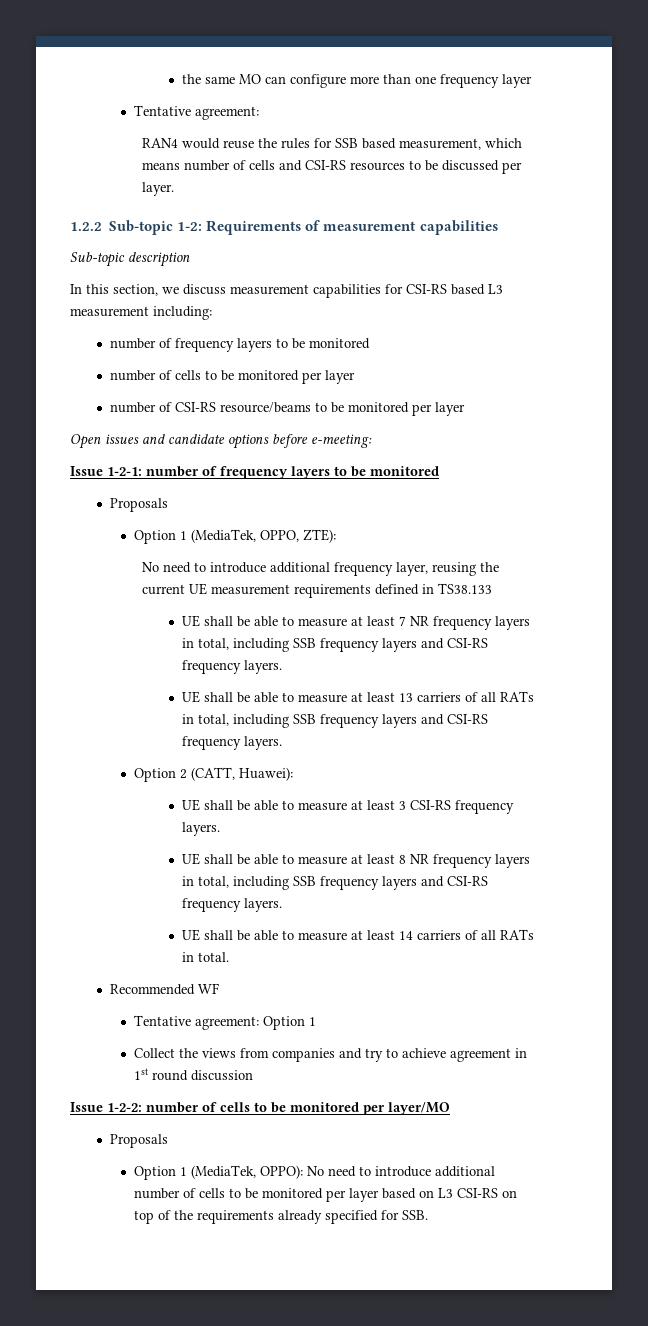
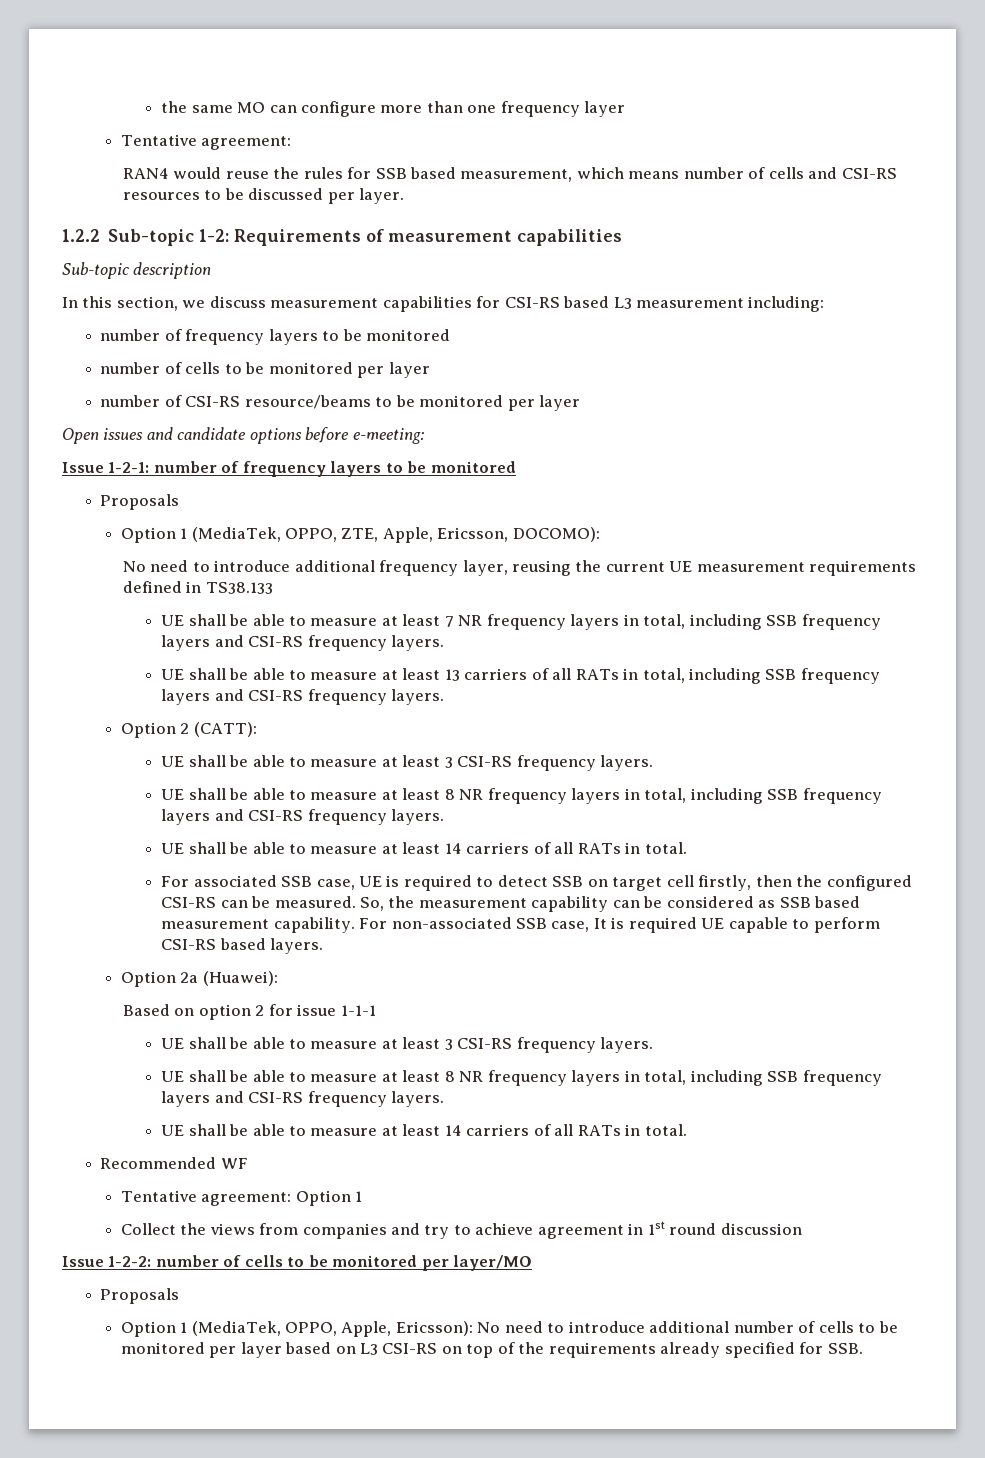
[303,529,337,543] ZTE): -> [341,527,600,543] ZTE, Apple, Ericsson, DOCOMO):
[191,767,294,781] (CATT, Huawei): -> [193,722,257,737] [161,755,654,771] [161,788,882,804] [161,809,445,825] [161,842,687,854] [161,875,912,891] [161,896,861,912] [161,917,880,933] [161,938,324,954] [120,971,278,987] [122,1004,376,1020] (CATT): // UE shall be able to measure at least 3 CSI-RS frequency layers. // UE shall be able to measure at least 8 NR frequency layers in total, including SSB frequency layers and CSI-RS frequency layers. // UE shall be able to measure at least 14 carriers of all RATs in total. // For associated SSB case, UE is required to detect SSB on target cell firstly, then the configured CSI-RS can be measured. So, the measurement capability can be considered as SSB based measurement capability. For non-associated SSB case, It is required UE capable to perform CSI-RS based layers. // Option 2a (Huawei): // Based on option 2 for issue 1-1-1
[260,1165,304,1179] OPPO): -> [285,1321,473,1337] OPPO, Apple, Ericsson):

